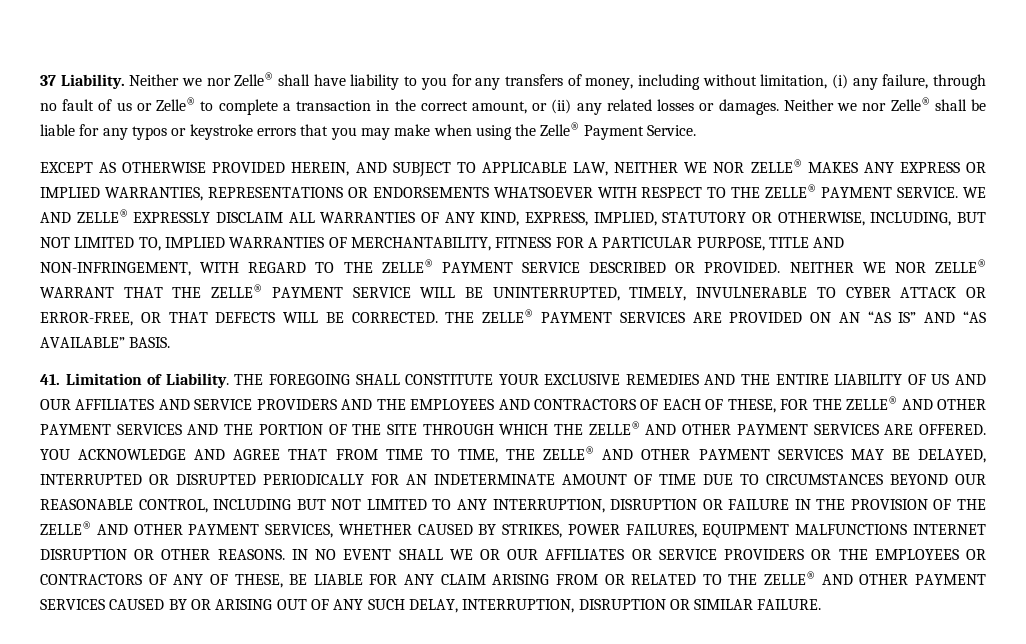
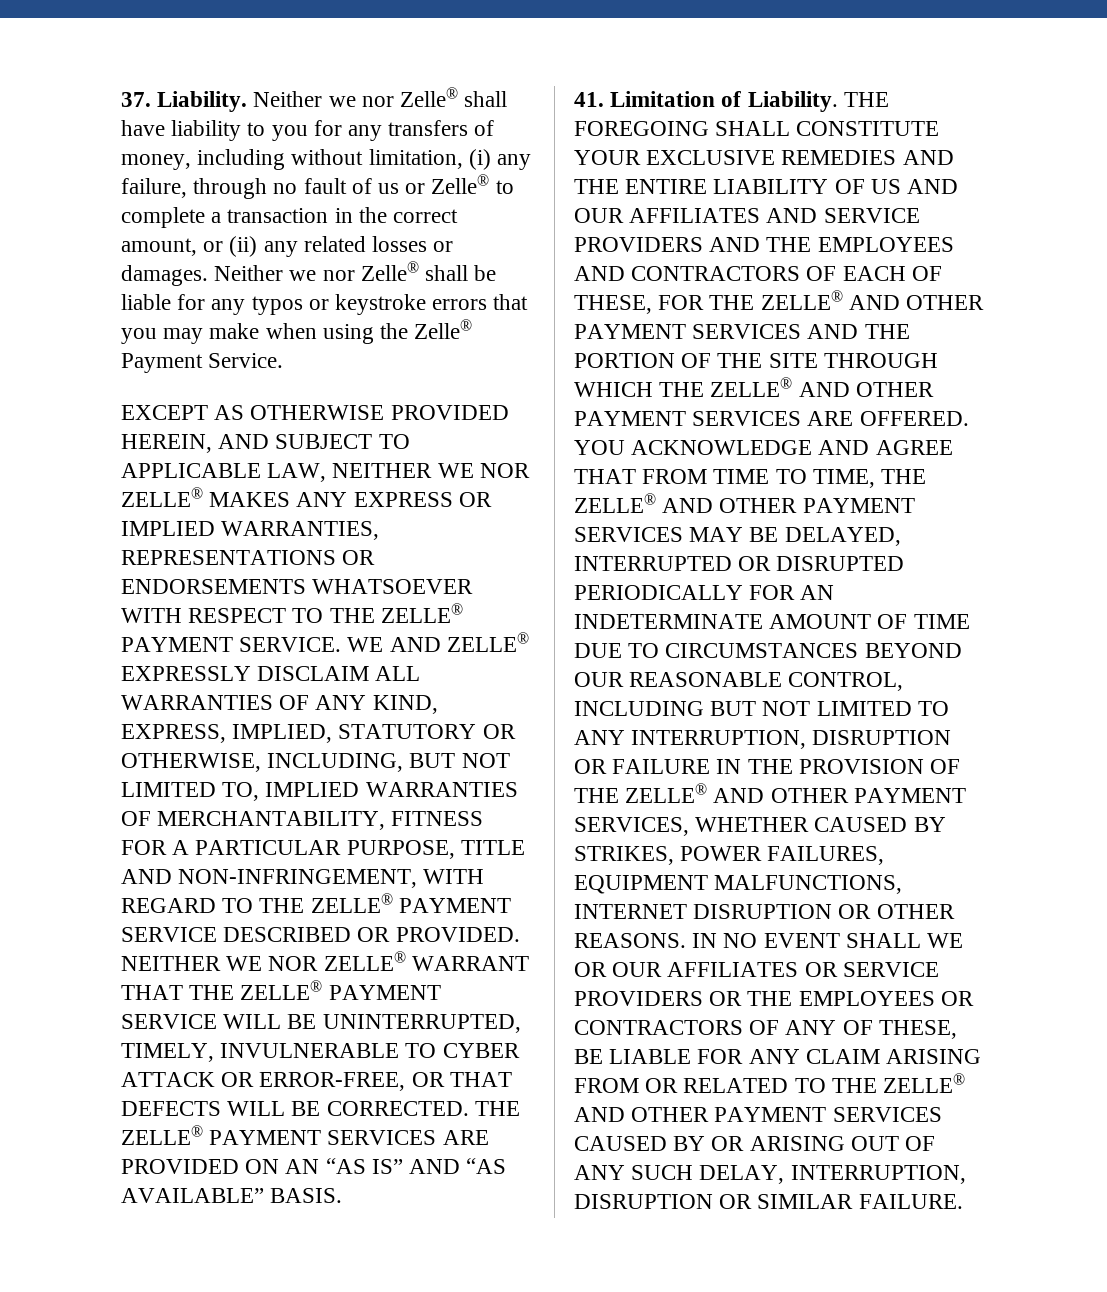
[40,75,56,86] 37 -> [121,92,151,107] 37.
[795,524,908,535] MALFUNCTIONS -> [714,875,903,894] MALFUNCTIONS,

